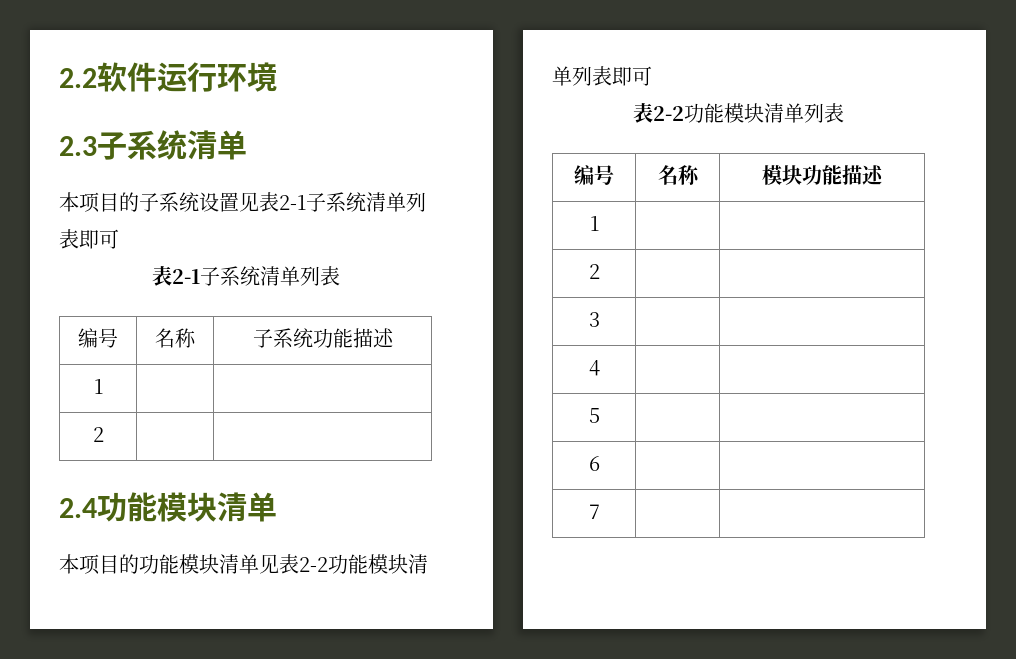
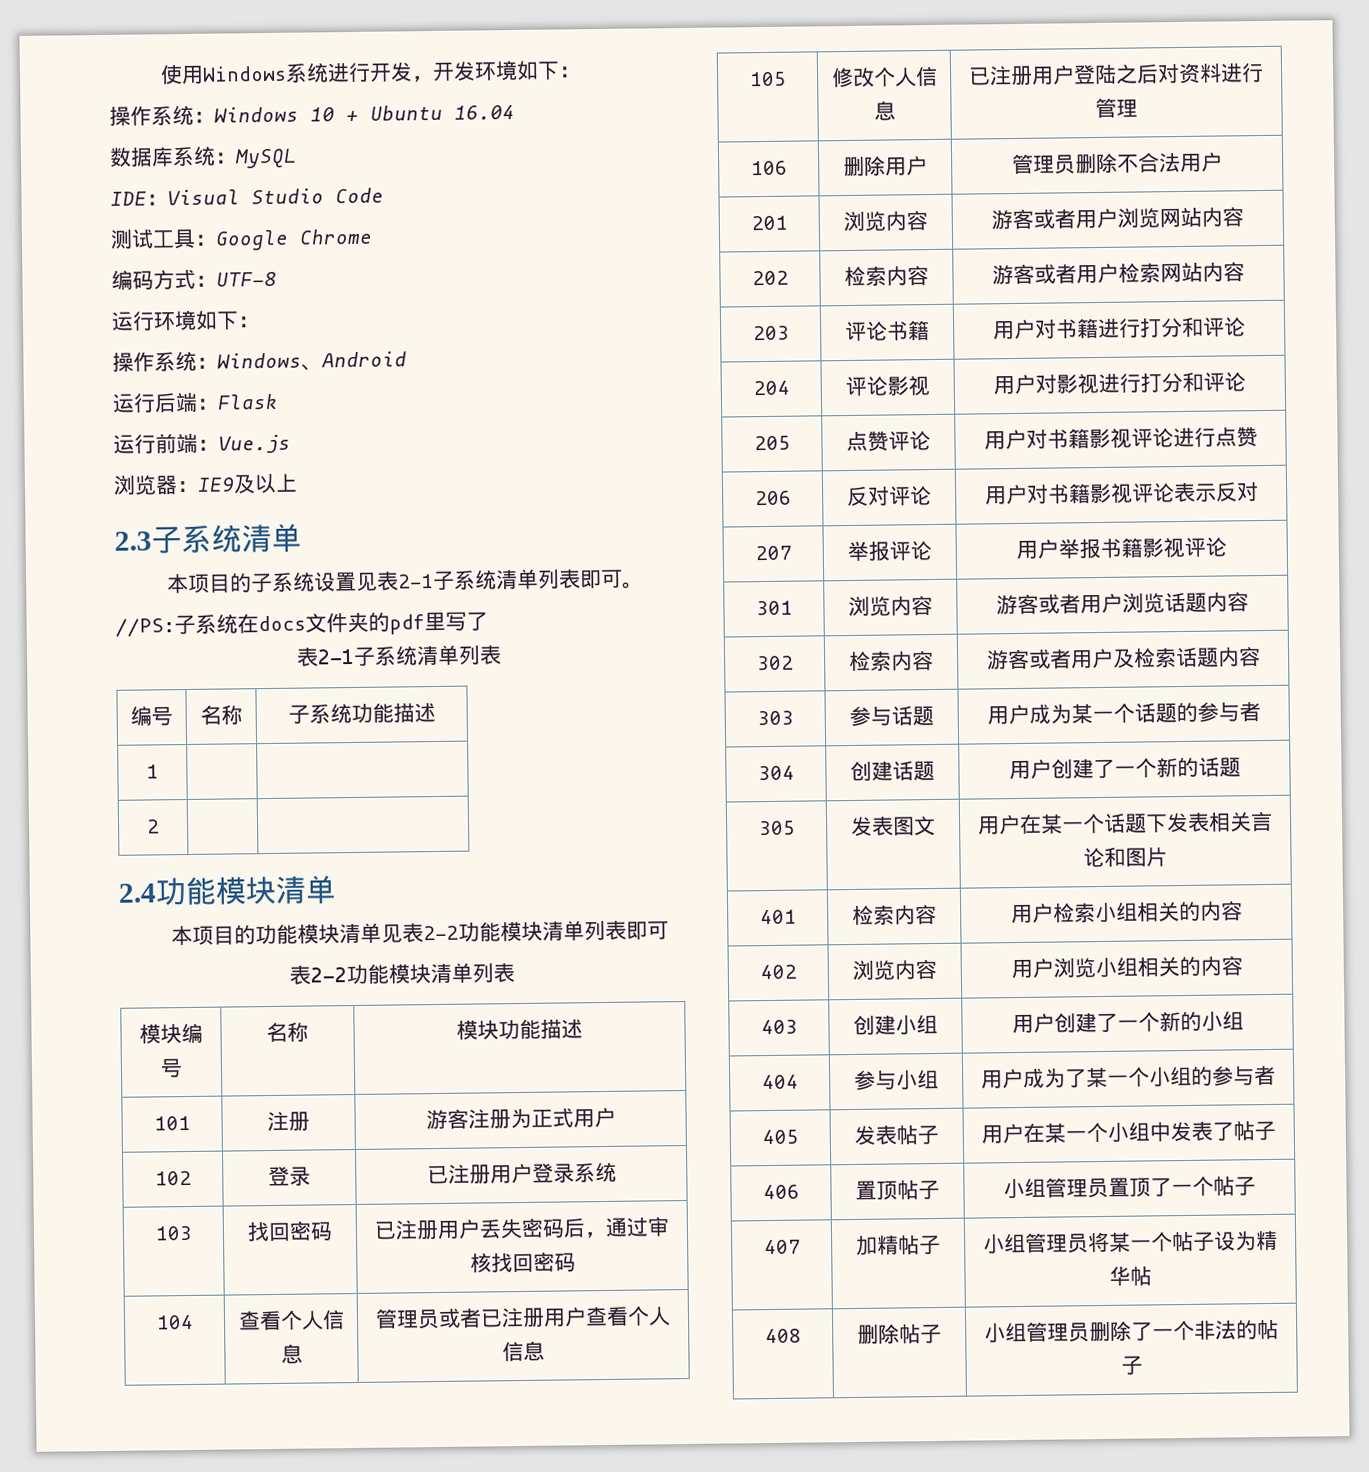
[59,62,277,92] 2.2软件运行环境 -> [160,59,582,85] [109,104,515,126] [109,146,297,169] [110,187,384,206] [110,228,373,251] [111,269,277,290] [111,309,260,331] [112,351,407,372] [112,392,279,413] [113,433,291,454] [113,473,298,495] 使用Windows系统进行开发，开发环境如下： // 操作系统：Windows 10 + Ubuntu 16.04 // 数据库系统：MySQL // IDE：Visual Studio Code // 测试工具：Google Chrome // 编码方式：UTF-8 // 运行环境如下： // 操作系统：Windows、Android // 运行后端：Flask // 运行前端：Vue.js // 浏览器：IE9及以上
(119, 239) none -> [622,581,645,589] [115,611,488,637] 。 // //PS:子系统在docs文件夹的pdf里写了
(844, 113) none -> [139,1024,182,1044] 模块
[589,216,599,231] [588,264,600,279] [588,312,600,327] [588,360,600,376] [588,408,600,423] [588,456,600,471] [588,504,600,519] 1 | | // 2 | | // 3 | | // 4 | | // 5 | | // 6 | | // 7 | | -> [153,1115,191,1131] [267,1111,310,1132] [425,1107,616,1130] [154,1170,192,1186] [268,1166,311,1187] [426,1162,617,1185] [154,1225,193,1241] [247,1220,333,1242] [374,1216,670,1240] [469,1251,576,1273] [155,1314,194,1330] [237,1310,345,1331] [280,1343,303,1364] [375,1305,671,1330] [502,1340,545,1362] [749,71,787,87] [830,66,938,88] [873,100,896,121] [968,62,1264,86] [1095,97,1138,119] [750,160,788,176] [843,155,928,177] [1012,152,1223,175] [750,215,788,231] [843,210,928,232] [991,206,1244,230] [751,270,789,286] [844,265,929,287] [992,261,1245,285] [752,325,790,341] [845,320,930,342] [993,316,1246,340] [752,380,790,396] [845,375,930,397] [993,371,1246,395] [753,435,791,451] [846,430,931,452] [983,426,1258,450] [754,490,792,506] [847,486,932,507] [984,482,1259,505] [754,545,792,561] [847,540,932,562] [1016,536,1227,560] [755,600,793,616] [848,595,933,617] [996,591,1249,615] [756,655,794,671] [849,650,934,672] [985,646,1261,670] [756,710,794,726] [849,705,934,727] [986,701,1261,725] [757,765,795,781] [850,760,935,782] [1008,757,1241,780] [758,820,796,836] [850,815,936,837] [977,810,1273,835] [1083,846,1168,868] [759,909,797,925] [852,903,937,926] [1010,900,1243,924] [759,964,797,980] [852,958,937,980] [1010,955,1243,979] [760,1019,798,1035] [853,1014,938,1035] [1011,1011,1244,1034] [761,1074,799,1090] [854,1069,939,1090] [981,1064,1276,1089] [761,1129,799,1145] [854,1124,939,1145] [981,1120,1276,1144] [762,1184,800,1200] [855,1179,940,1200] [1003,1176,1256,1199] [763,1239,801,1255] [856,1234,941,1256] [983,1230,1278,1254] [1109,1265,1152,1286] [764,1328,802,1344] [857,1323,942,1344] [984,1319,1279,1343] [1120,1355,1143,1375] 101 | 注册 | 游客注册为正式用户 // 102 | 登录 | 已注册用户登录系统 // 103 | 找回密码 | 已注册用户丢失密码后，通过审核找回密码 // 104 | 查看个人信息 | 管理员或者已注册用户查看个人信息 // 105 | 修改个人信息 | 已注册用户登陆之后对资料进行管理 // 106 | 删除用户 | 管理员删除不合法用户 // 201 | 浏览内容 | 游客或者用户浏览网站内容 // 202 | 检索内容 | 游客或者用户检索网站内容 // 203 | 评论书籍 | 用户对书籍进行打分和评论 // 204 | 评论影视 | 用户对影视进行打分和评论 // 205 | 点赞评论 | 用户对书籍影视评论进行点赞 // 206 | 反对评论 | 用户对书籍影视评论表示反对 // 207 | 举报评论 | 用户举报书籍影视评论 // 301 | 浏览内容 | 游客或者用户浏览话题内容 // 302 | 检索内容 | 游客或者用户及检索话题内容 // 303 | 参与话题 | 用户成为某一个话题的参与者 // 304 | 创建话题 | 用户创建了一个新的话题 // 305 | 发表图文 | 用户在某一个话题下发表相关言论和图片 // 401 | 检索内容 | 用户检索小组相关的内容 // 402 | 浏览内容 | 用户浏览小组相关的内容 // 403 | 创建小组 | 用户创建了一个新的小组 // 404 | 参与小组 | 用户成为了某一个小组的参与者 // 405 | 发表帖子 | 用户在某一个小组中发表了帖子 // 406 | 置顶帖子 | 小组管理员置顶了一个帖子 // 407 | 加精帖子 | 小组管理员将某一个帖子设为精华帖 // 408 | 删除帖子 | 小组管理员删除了一个非法的帖子

